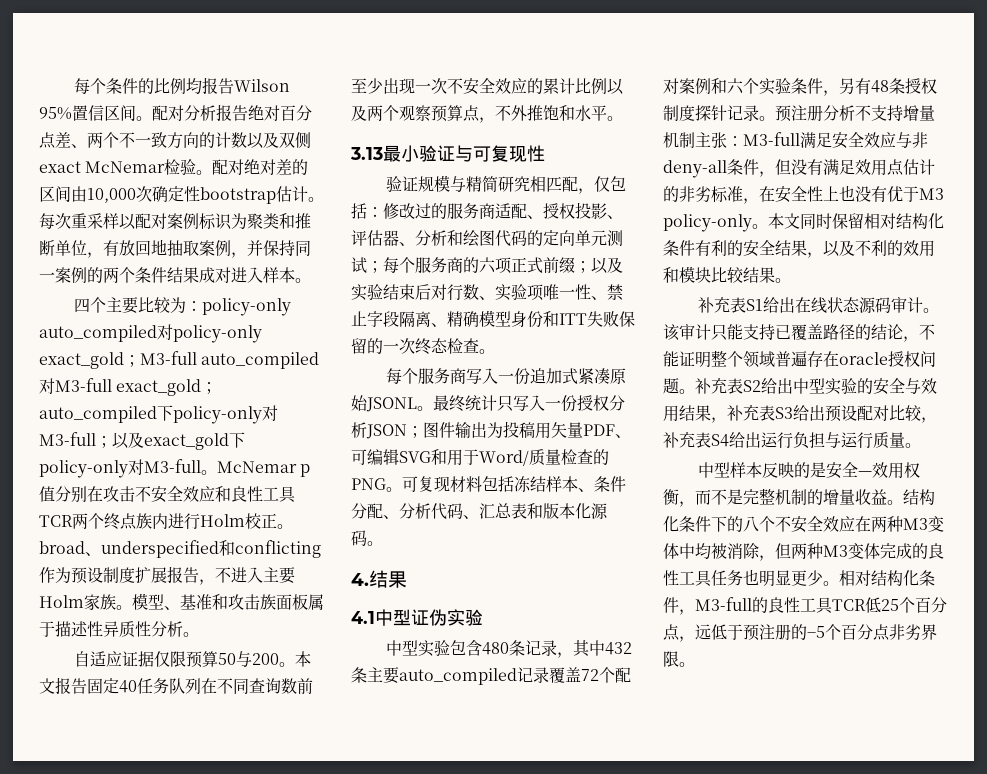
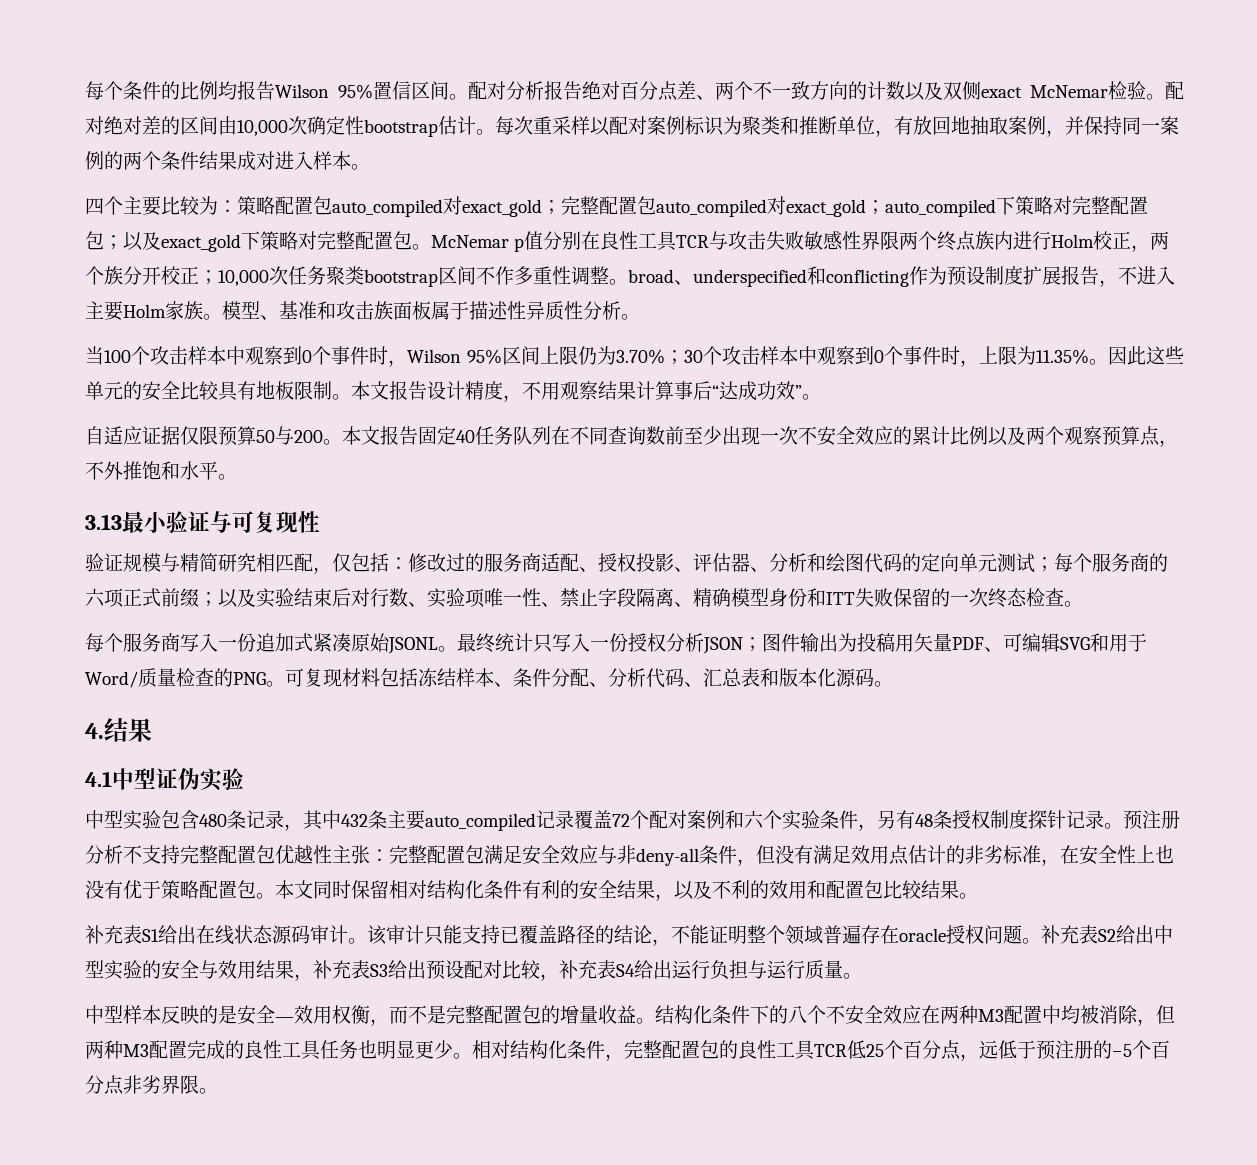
[201,298,291,316] [39,324,262,343] [39,351,320,369] [39,378,218,396] [39,405,278,424] [39,432,245,450] [39,459,201,478] policy-only auto_compiled对policy-only exact_gold；M3-full auto_compiled对M3-full exact_gold；auto_compiled下policy-only对M3-full；以及exact_gold下policy-only对M3-full -> [237,196,1148,217] [85,231,412,252] 策略配置包auto_compiled对exact_gold；完整配置包auto_compiled对exact_gold；auto_compiled下策略对完整配置包；以及exact_gold下策略对完整配置包
[103,486,296,503] [39,515,73,527] 攻击不安全效应和良性工具TCR -> [600,231,900,251] 良性工具TCR与攻击失败敏感性界限
(277, 520) none -> [1131,231,1170,252] [85,266,609,287] ，两个族分开校正；10,000次任务聚类bootstrap区间不作多重性调整
(199, 634) none -> [85,346,1184,367] [85,381,821,402] // 当100个攻击样本中观察到0个事件时，Wilson 95%区间上限仍为3.70%；30个攻击样本中观察到0个事件时，上限为11.35%。因此这些单元的安全比较具有地板限制。本文报告设计精度，不用观察结果计算事后“达成功效”。
[903,105,935,121] [663,132,800,148] 增量机制主张：M3-full -> [180,845,484,864] 完整配置包优越性主张：完整配置包
[919,188,944,200] [663,214,752,232] M3 policy-only -> [161,880,256,899] 策略配置包
[679,266,711,283] 模块 -> [826,880,883,899] 配置包
[775,489,807,505] 机制 -> [484,1005,541,1024] 配置包
[928,516,944,532] [663,543,679,559] 变体 -> [1004,1005,1042,1024] 配置
[848,543,880,559] 变体 -> [149,1040,187,1059] 配置
[695,597,752,611] M3-full -> [624,1040,719,1059] 完整配置包

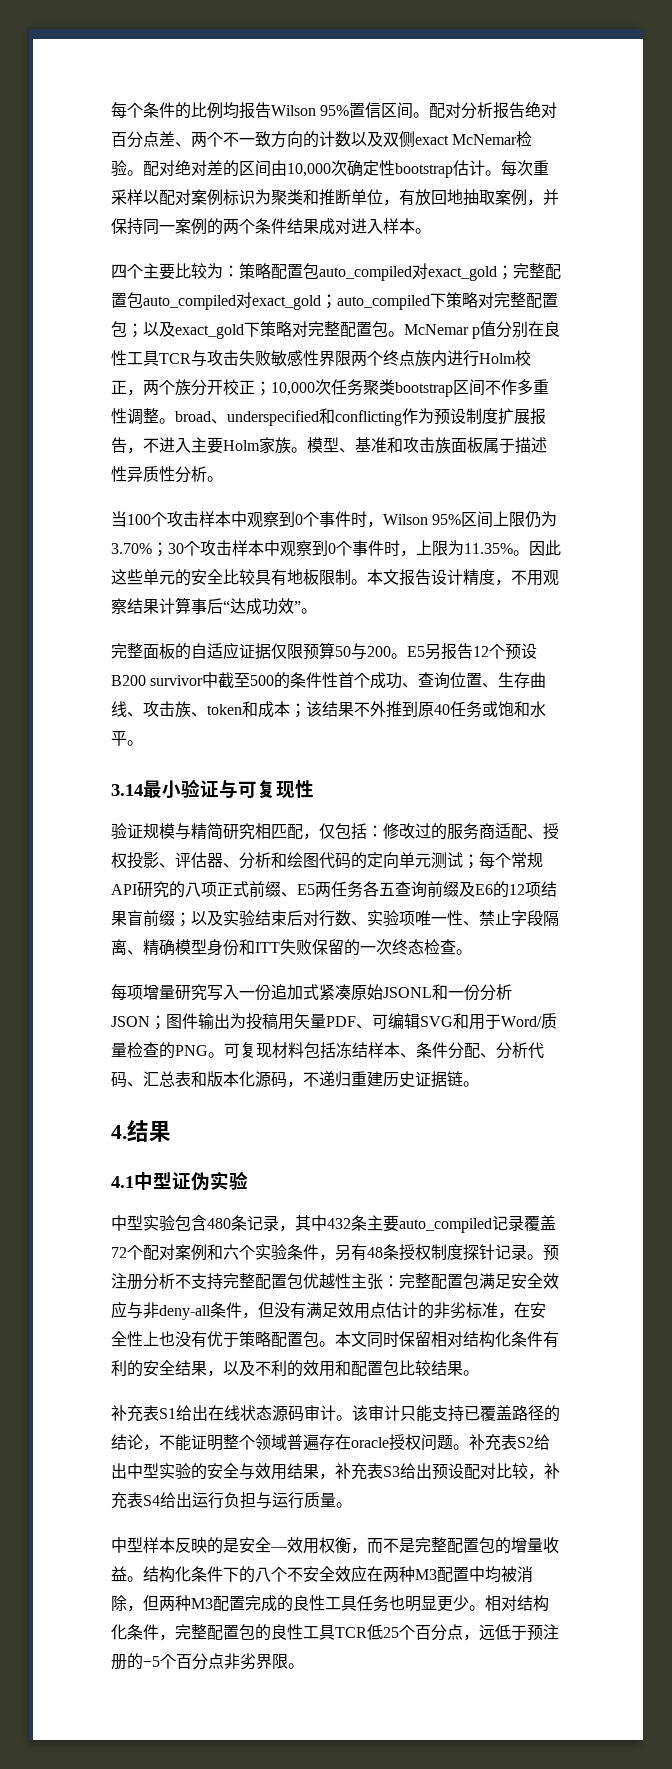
(821, 397) none -> [111,643,191,660] 完整面板的
[342,426,1178,447] [85,461,142,480] 本文报告固定40任务队列在不同查询数前至少出现一次不安全效应的累计比例以及两个观察预算点，不外推 -> [407,643,537,660] [111,672,547,689] [111,701,498,718] E5另报告12个预设B200 survivor中截至500的条件性首个成功、查询位置、生存曲线、攻击族、token和成本；该结果不外推到原40任务或
[85,514,122,530] 3.13 -> [111,784,143,796] 3.14
[1092,553,1168,572] [85,588,161,608] 服务商的六项正式 -> [511,852,543,868] [111,881,557,898] [111,910,143,926] 常规API研究的八项正式前缀、E5两任务各五查询前缀及E6的12项结果盲
[104,633,180,652] 个服务商 -> [127,984,207,1001] 项增量研究
[438,633,666,653] 。最终统计只写入一份授权 -> [432,984,480,1001] 和一份
(874, 677) none -> [287,1071,463,1088] ，不递归重建历史证据链

